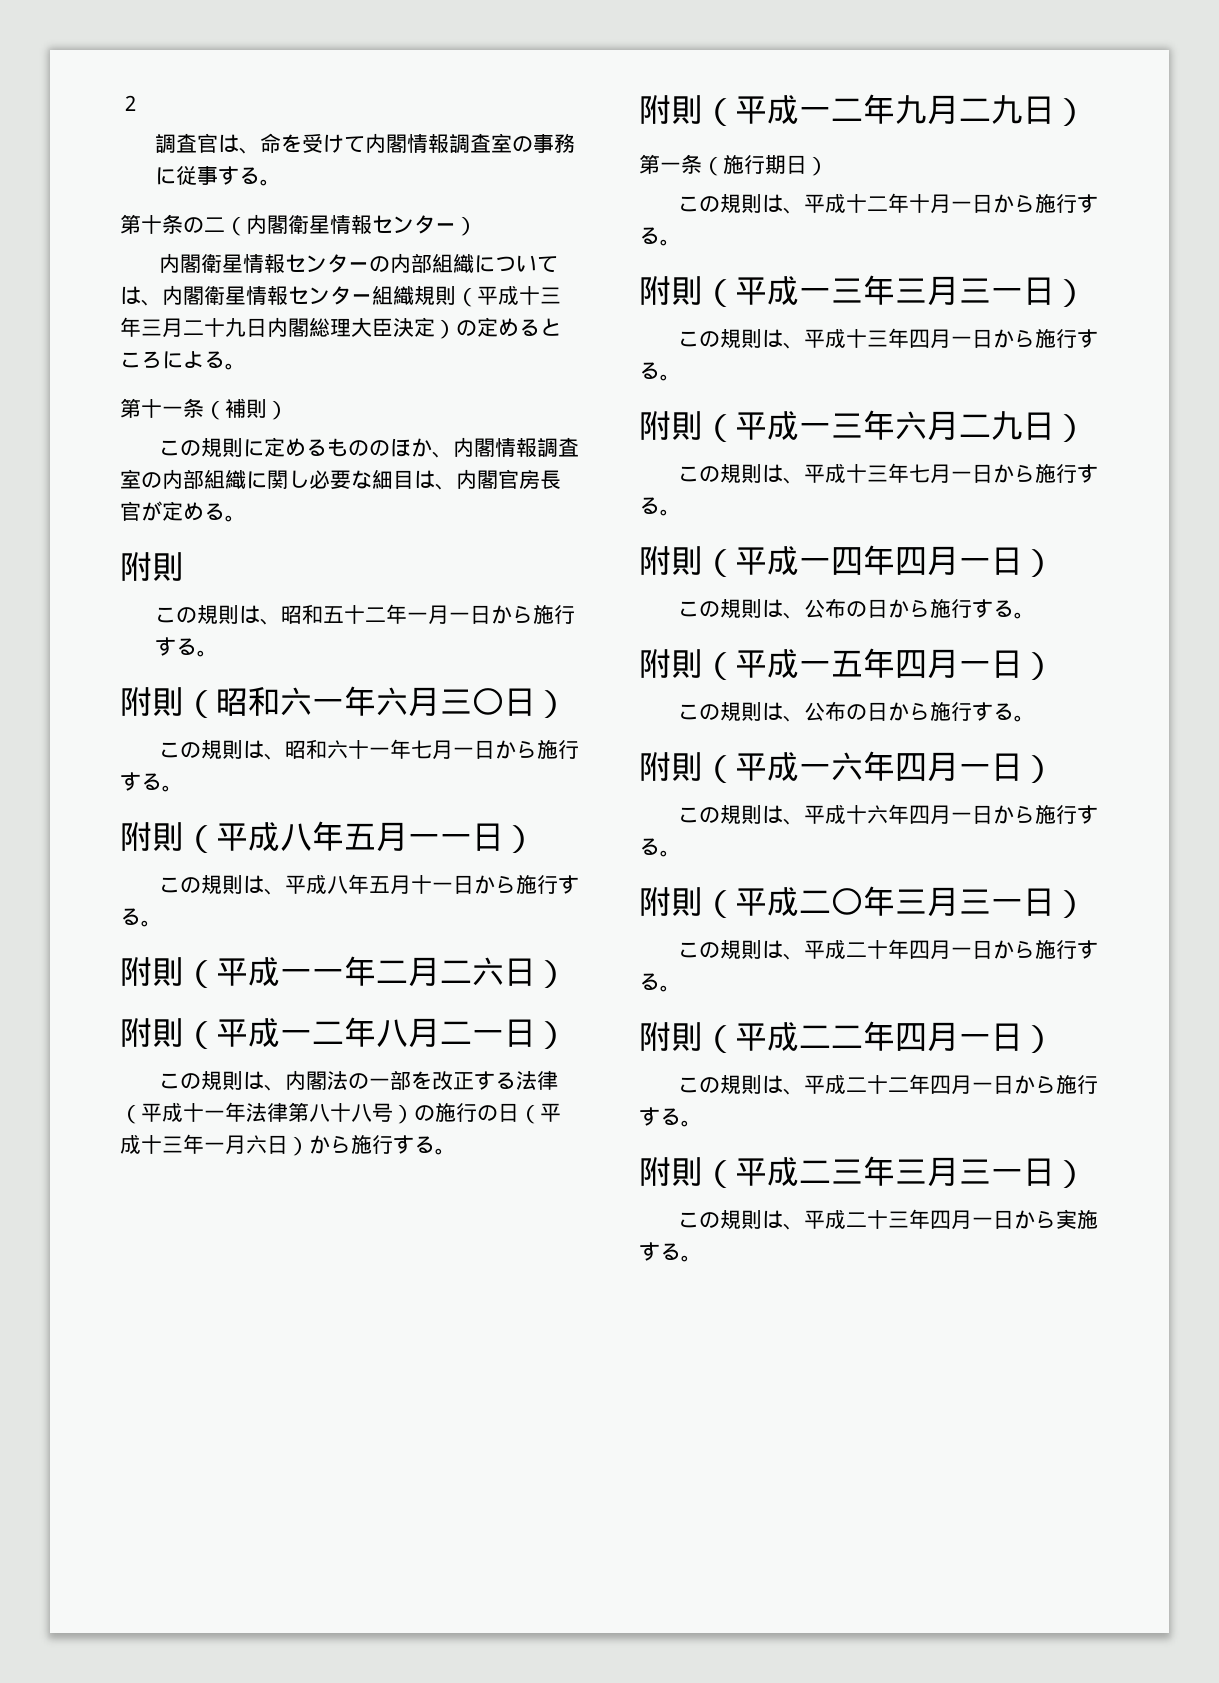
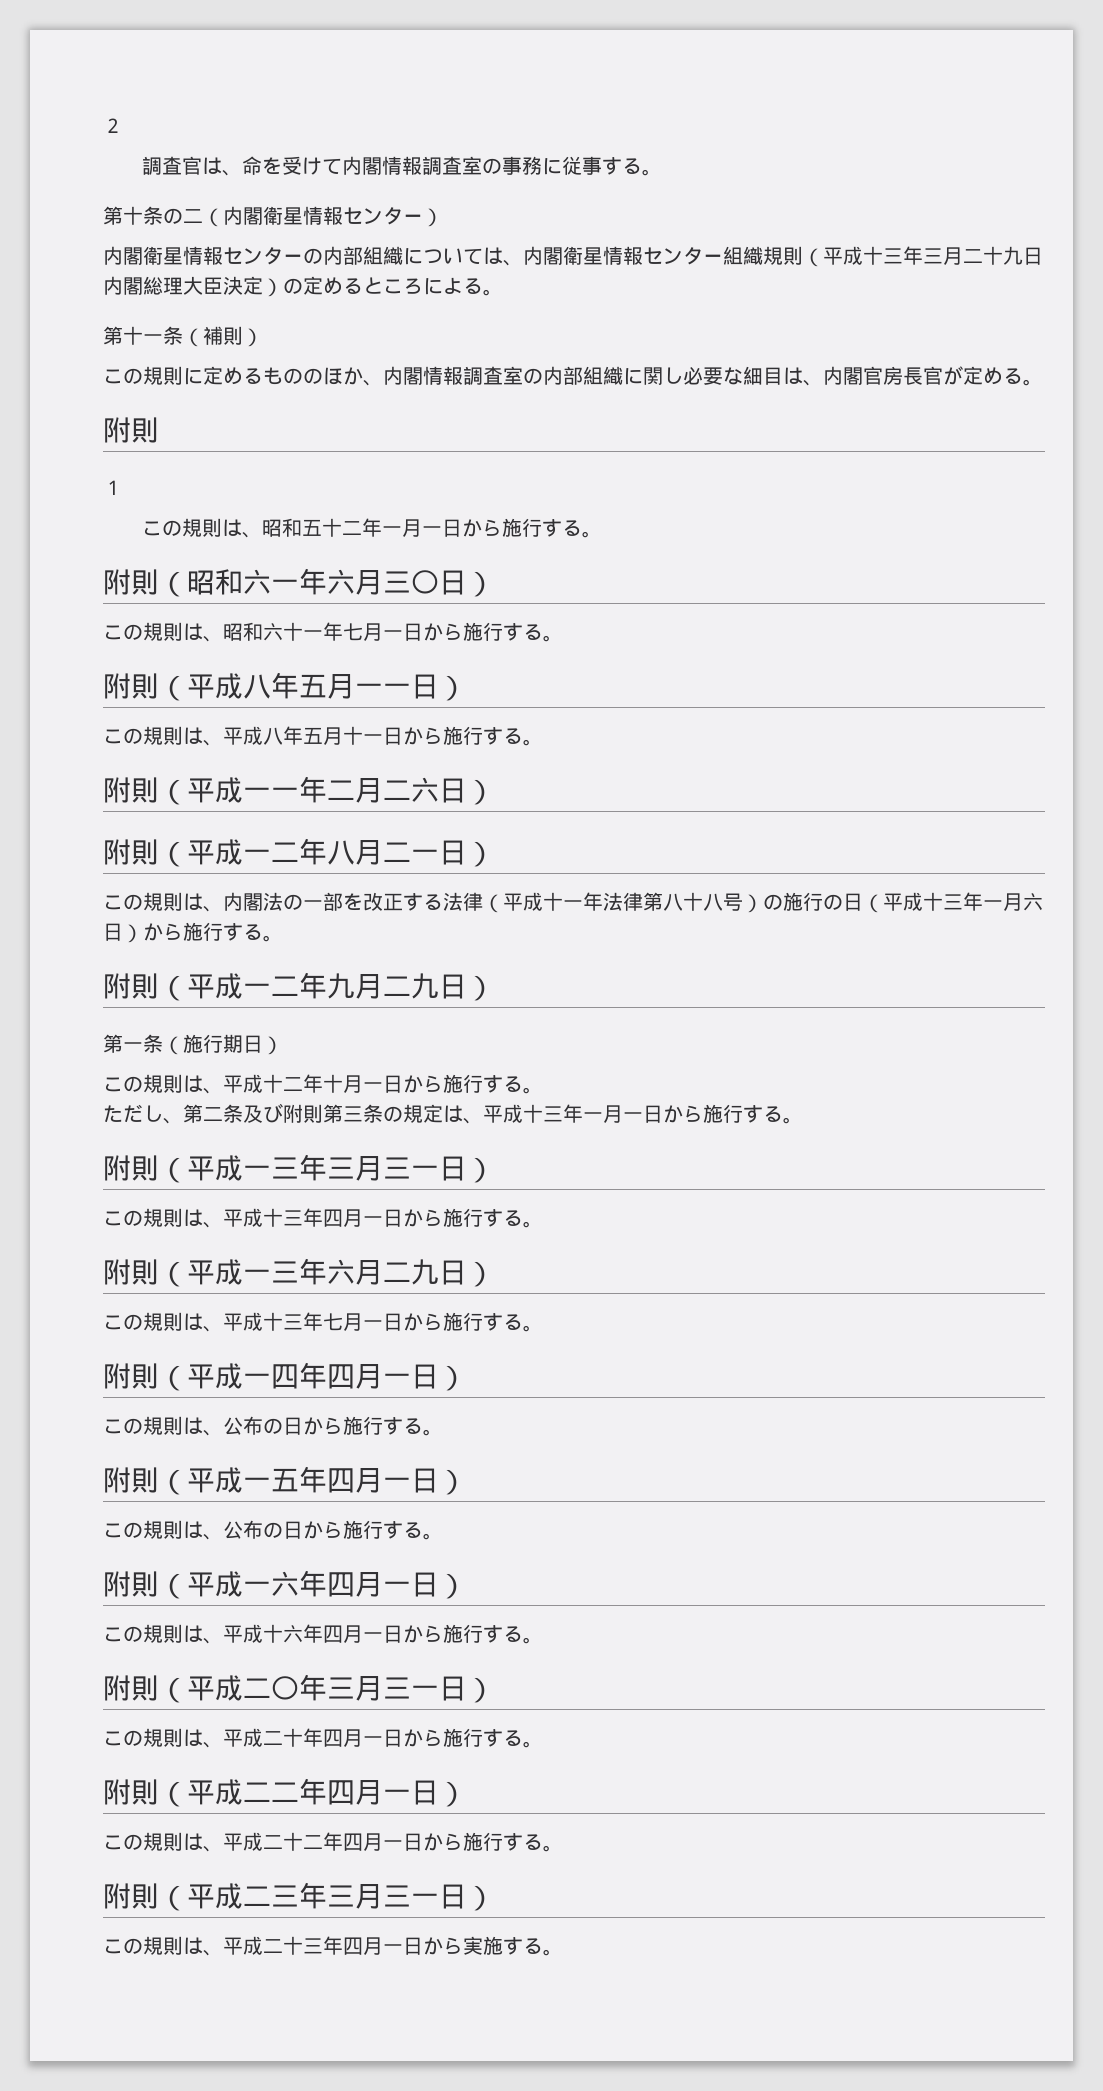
(184, 566) none -> [103,480,123,495] // １
(681, 242) none -> [103,1103,803,1124] // ただし、第二条及び附則第三条の規定は、平成十三年一月一日から施行する。

